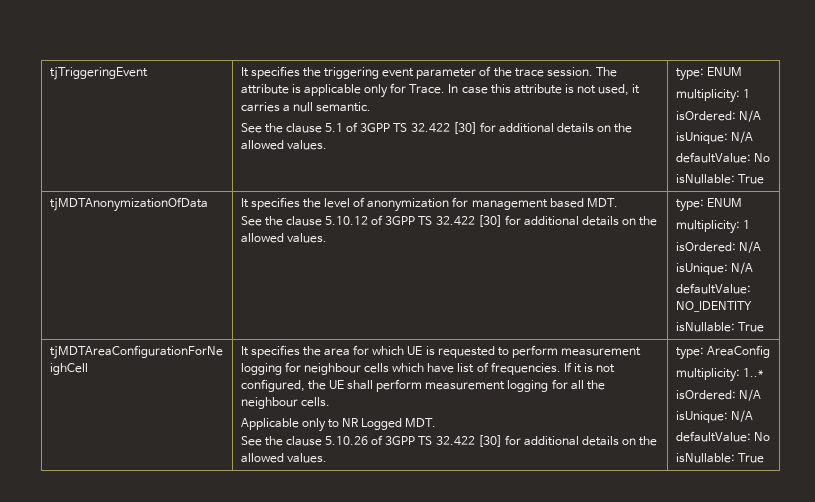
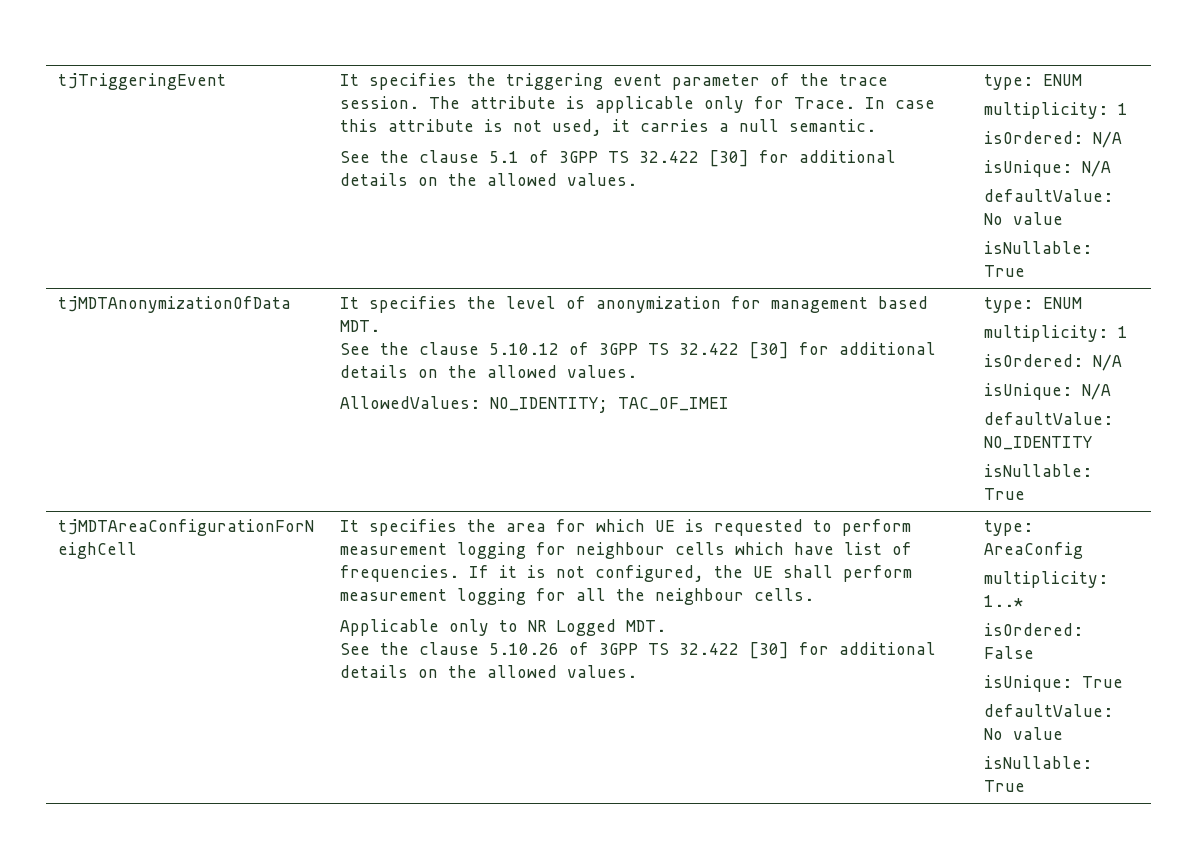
(770, 157) none -> [1012,212,1063,225] value
(327, 238) none -> [339,396,729,413] // AllowedValues: NO_IDENTITY; TAC_OF_IMEI
[738,389,761,401] [675,410,753,423] [675,431,770,442] N/A // isUnique: N/A // defaultValue: No -> [983,646,1034,659] [983,675,1123,692] [983,704,1113,717] [983,727,1063,740] False // isUnique: True // defaultValue: No value

